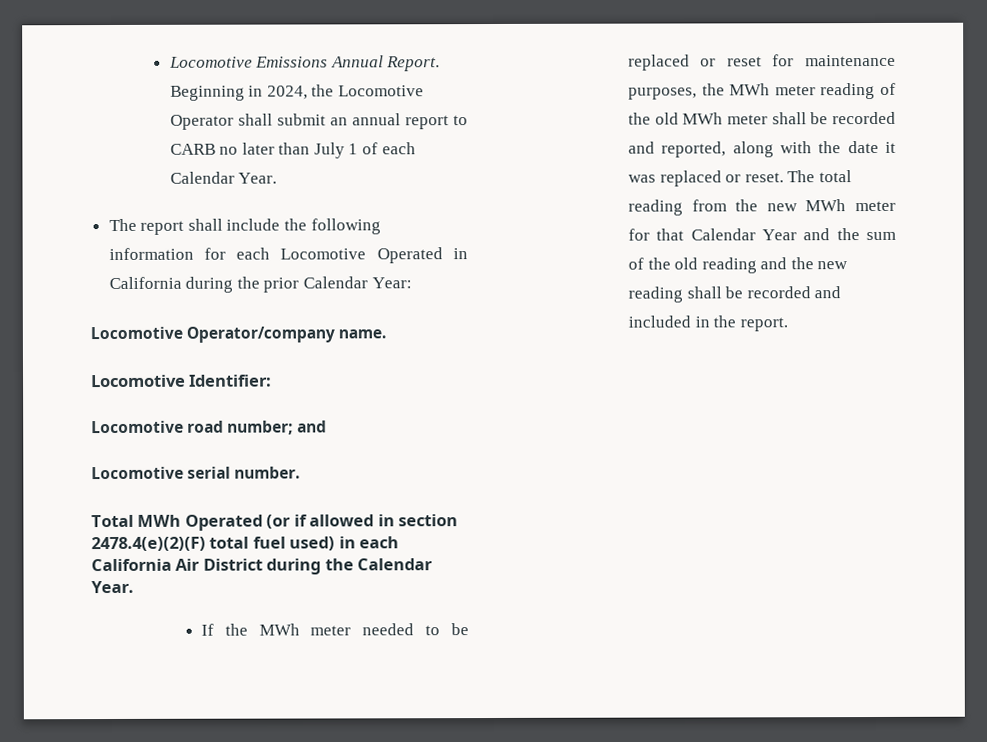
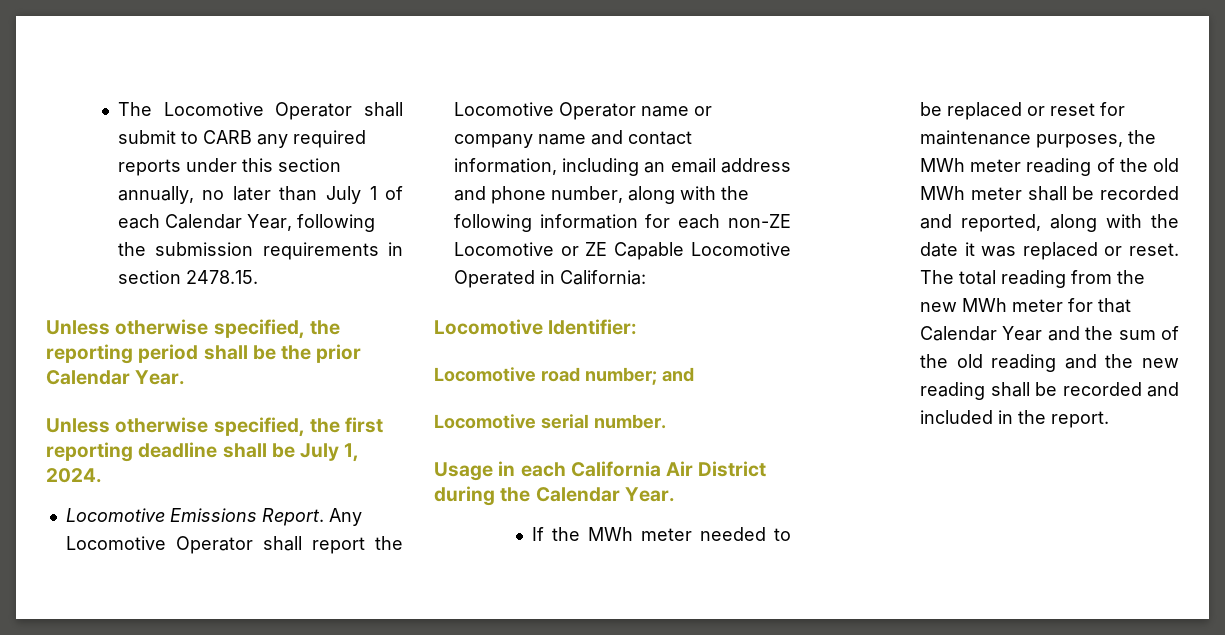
[168,55,441,72] [169,84,424,101] [169,113,468,130] [169,143,216,155] Locomotive Emissions Annual Report. Beginning in 2024, the Locomotive Operator shall submit an annual report to CARB -> [117,102,404,120] [117,130,366,148] [117,158,341,176] [117,186,194,204] The Locomotive Operator shall submit to CARB any required reports under this section annually,
[238,172,278,184] [108,218,281,235] Year. // The report shall include -> [246,214,375,232] [117,242,403,260] [117,270,258,284] [46,319,340,339] [46,344,362,364] [46,370,186,385] [46,417,384,437] [46,442,360,462] [46,468,102,483] [65,508,362,526] [65,536,403,554] [453,102,712,120] [453,130,692,148] [453,158,791,176] [453,186,716,204] Year, following the submission requirements in section 2478.15. // Unless otherwise specified, the reporting period shall be the prior Calendar Year. // Unless otherwise specified, the first reporting deadline shall be July 1, 2024. // Locomotive Emissions Report. Any Locomotive Operator shall report the Locomotive Operator name or company name and contact information, including an email address and phone number, along with
[280,247,468,264] [108,276,412,293] [90,326,387,343] Locomotive Operated in California during the prior Calendar Year: // Locomotive Operator/company name. -> [728,214,791,228] [453,242,791,260] [453,270,646,288] non-ZE Locomotive or ZE Capable Locomotive Operated in California:
[91,514,459,531] [91,536,336,552] Total MWh Operated (or if allowed in section 2478.4(e)(2)(F) total fuel used) -> [434,462,493,481] Usage

